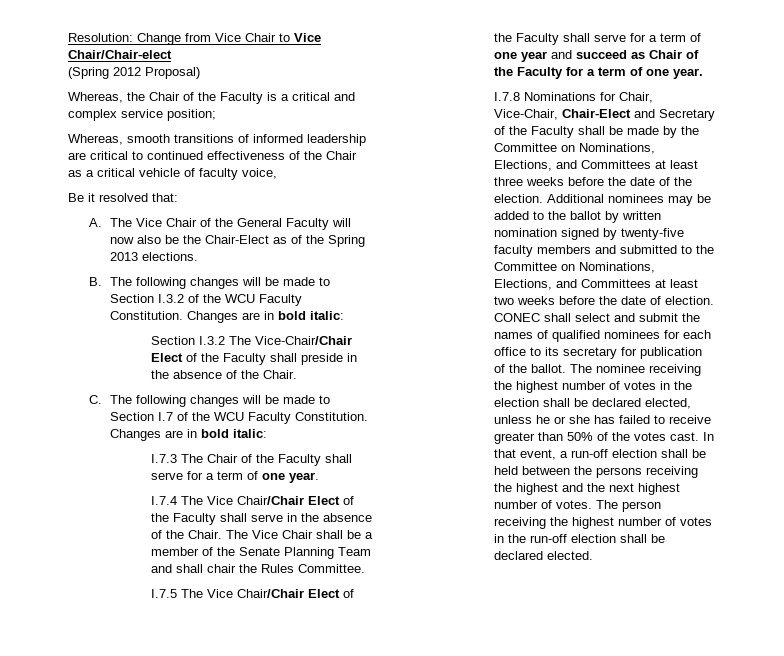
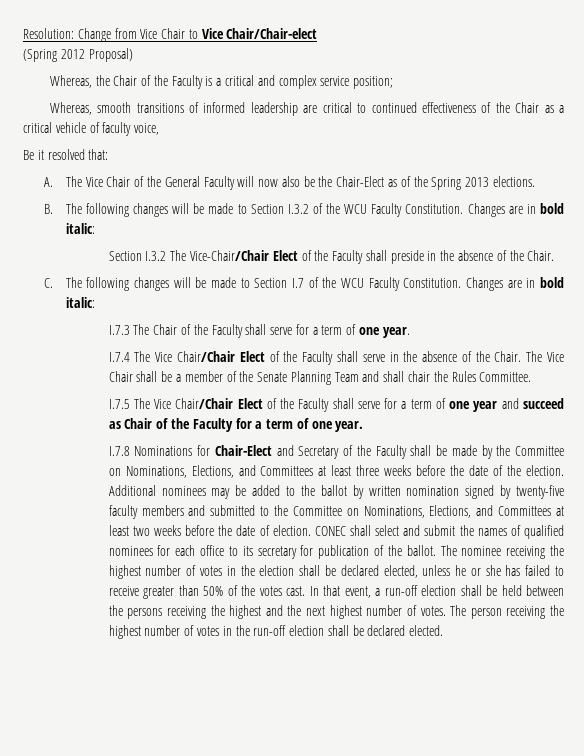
[619,92,654,103] [494,109,559,120] Chair, Vice-Chair, -> (211, 450) none

